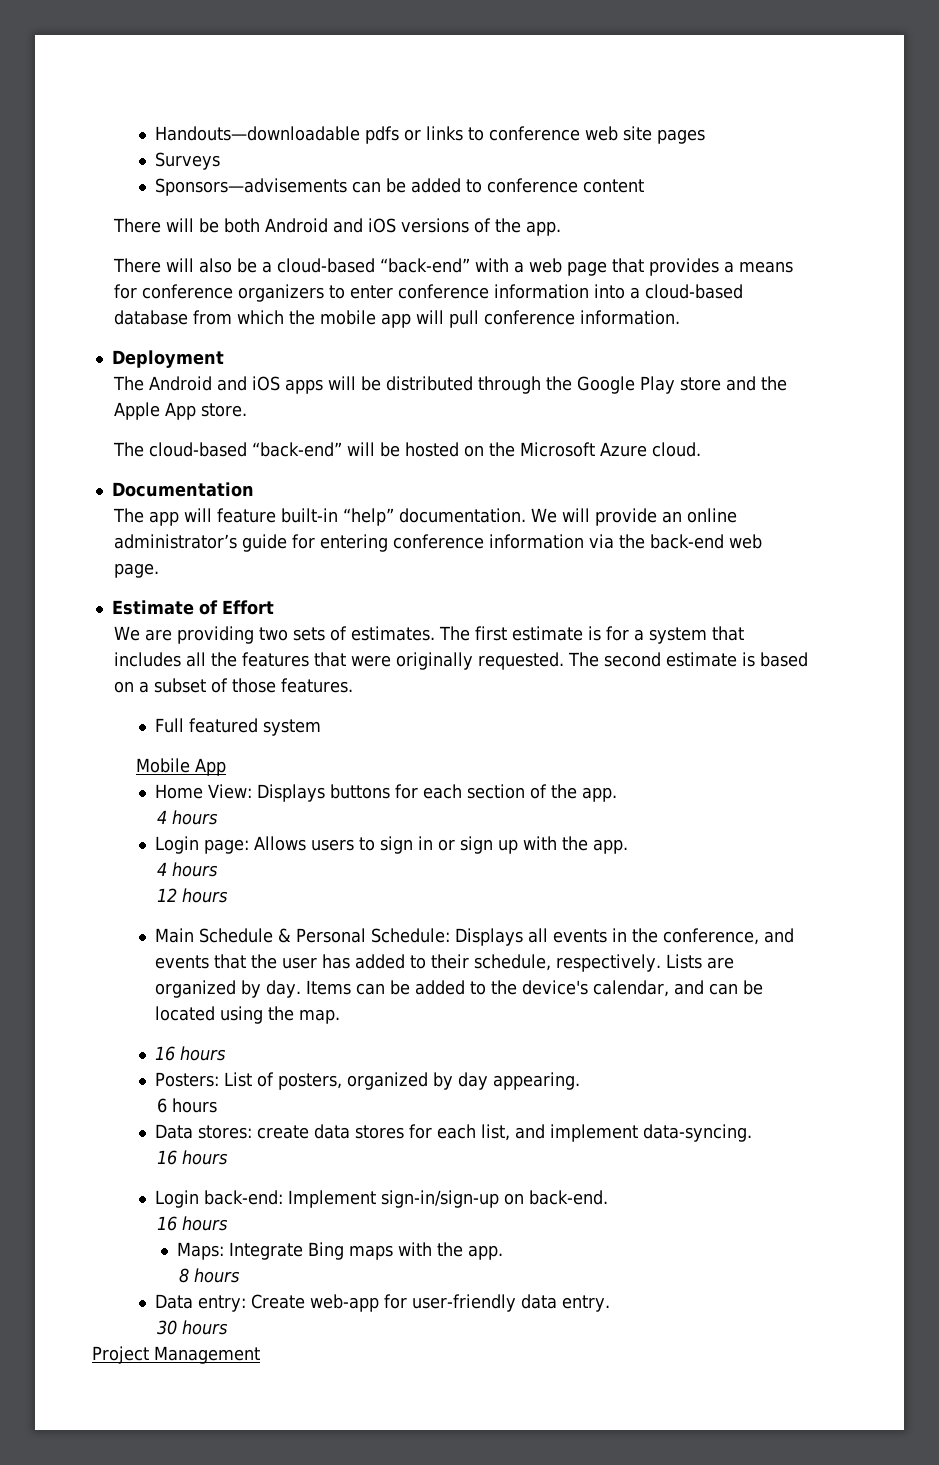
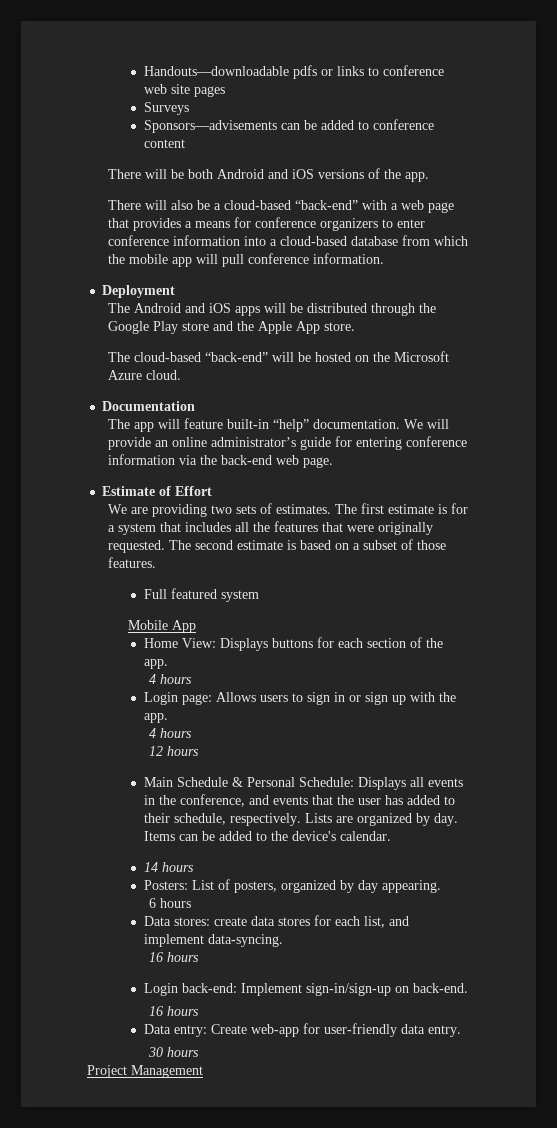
[593,980,764,997] [155,1006,341,1024] [155,1046,176,1061] calendar, and can be located using the map. // 16 -> [339,831,391,841] [143,862,158,872] calendar. // 14
[177,1242,504,1260] [179,1268,241,1283] // Maps: Integrate Bing maps with the app. // 8 hours -> (199, 1011) none

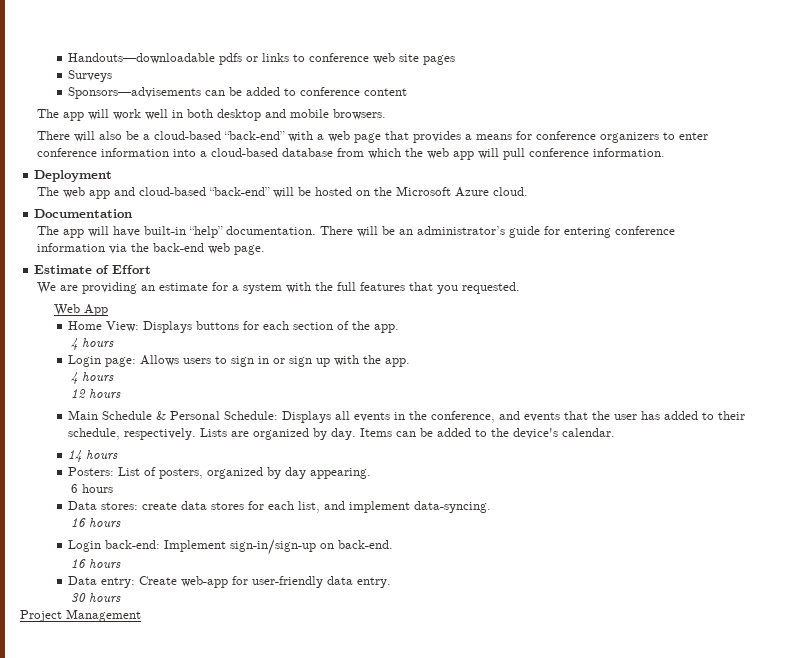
[107,168,429,182] There will be both Android and iOS versions of the app. -> [37,109,387,121] The app will work well in both desktop and mobile browsers.
[128,254,168,264] mobile -> [427,148,450,159] web
[133,303,436,316] [107,321,355,334] [107,352,130,362] Android and iOS apps will be distributed through the Google Play store and the Apple App store. // The -> [63,187,136,199] web app and
[183,418,223,429] feature -> [113,226,141,237] have
[403,419,449,429] [107,437,207,450] We will provide an online -> [320,226,414,237] There will be an
[210,503,468,514] [107,521,433,535] [107,539,446,553] [107,557,156,568] [143,588,259,602] [128,620,169,630] two sets of estimates. The first estimate is for a system that includes all the features that were originally requested. The second estimate is based on a subset of those features. // Full featured system // Mobile -> [141,282,521,294] [54,304,81,316] an estimate for a system with the full features that you requested. // Web

